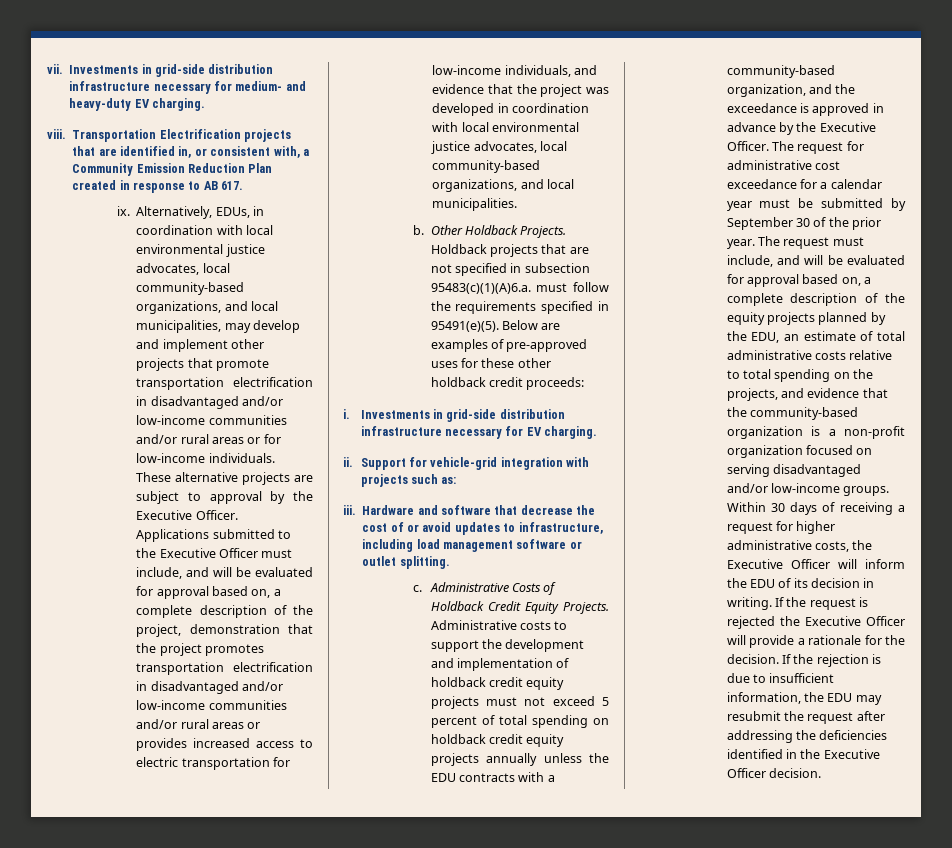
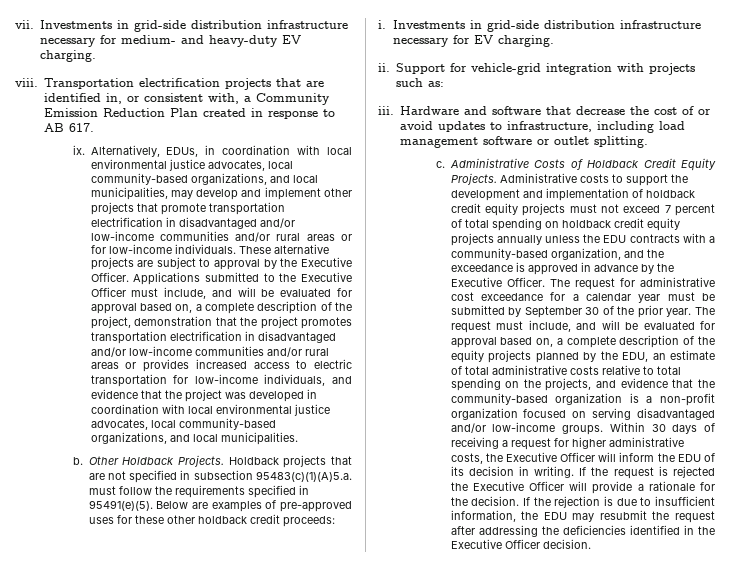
[159,129,241,139] Electrification -> [138,78,220,87] electrification
[430,283,531,294] 95483(c)(1)(A)6.a. -> [255,471,352,482] 95483(c)(1)(A)5.a.
[602,697,609,706] 5 -> [664,205,671,213] 7

